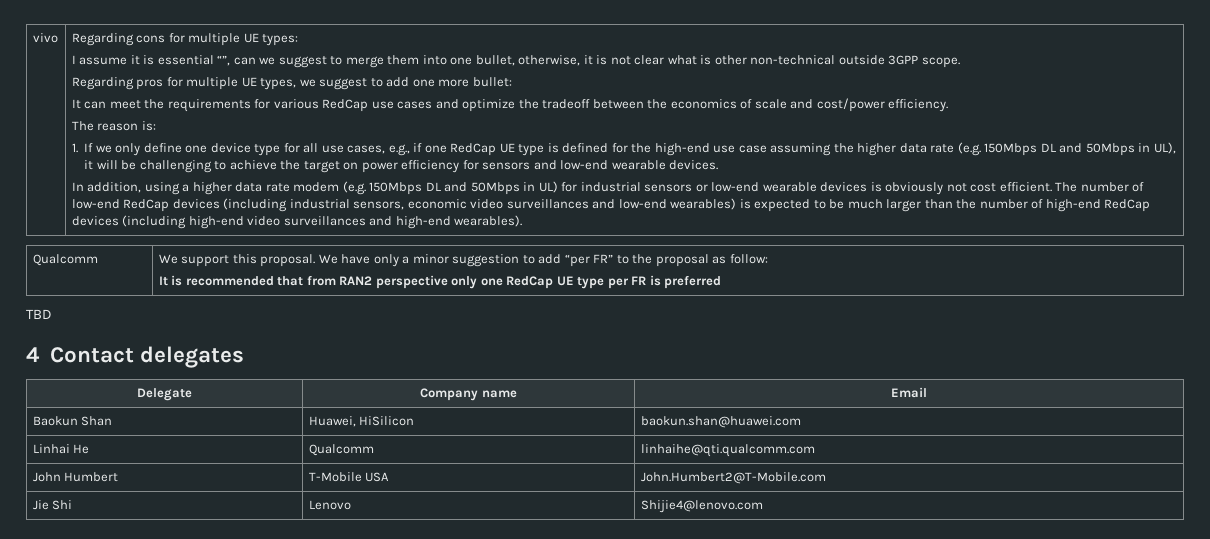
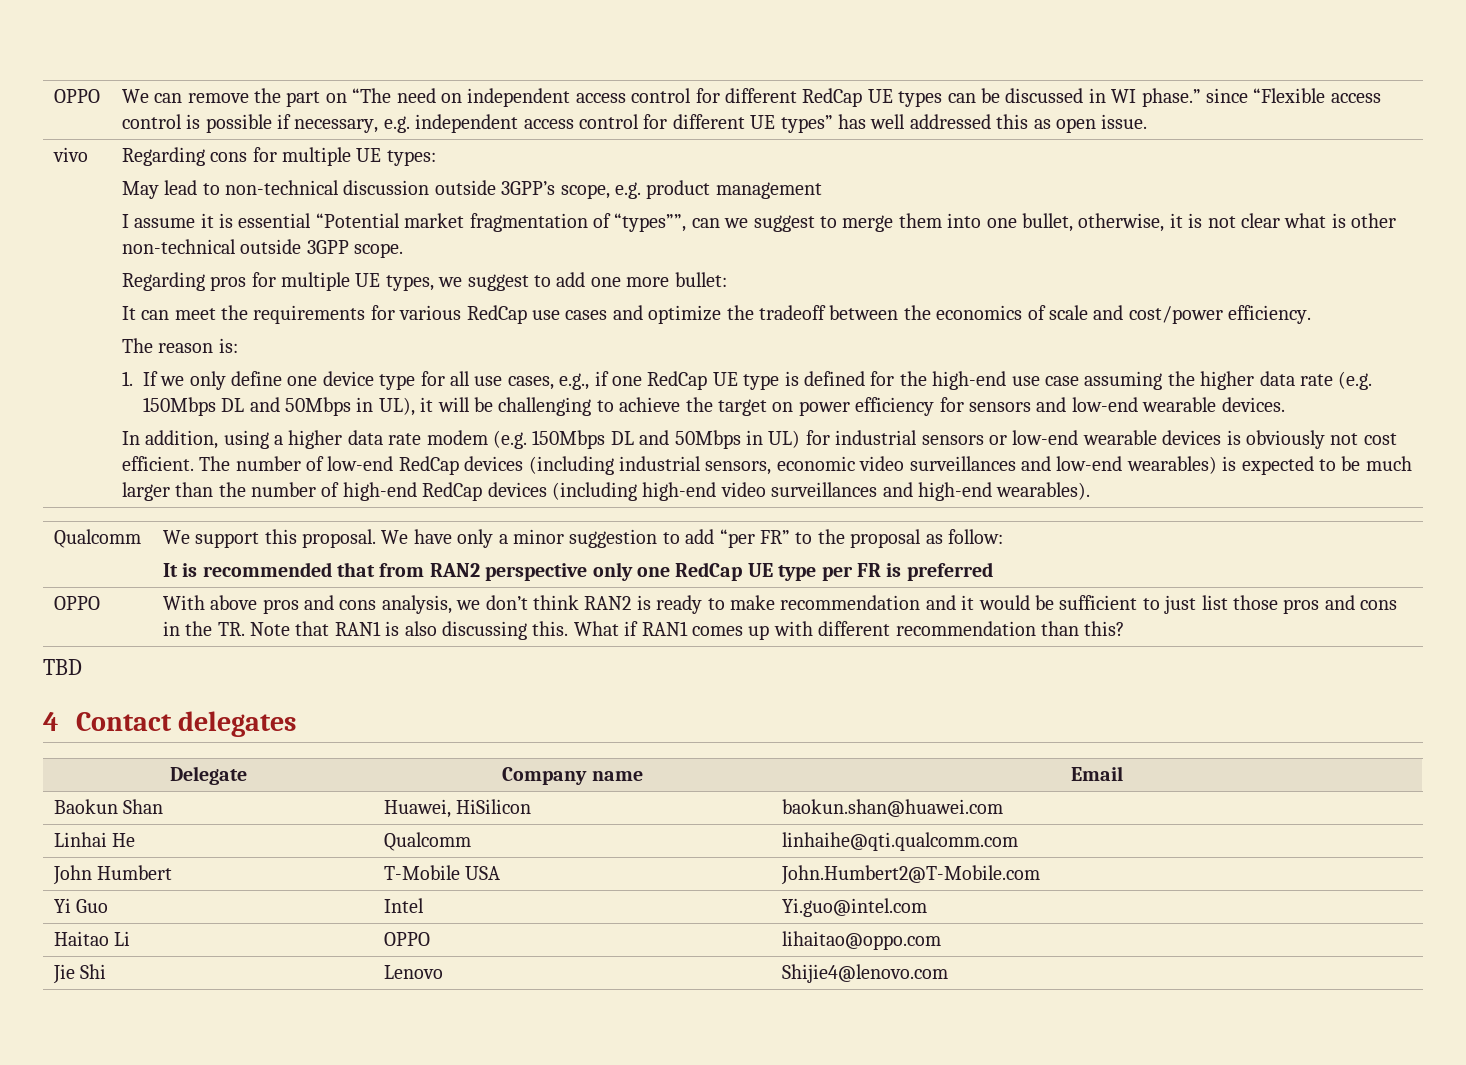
(32, 38) none -> [53,89,100,103] [121,88,1381,107] [121,114,1148,133] OPPO | We can remove the part on “The need on independent access control for different RedCap UE types can be discussed in WI phase.” since “Flexible access control is possible if necessary, e.g. independent access control for different UE types” has well addressed this as open issue. //
(299, 40) none -> [121,180,822,199] // May lead to non-technical discussion outside 3GPP’s scope, e.g. product management
[217,55,231,66] “”, -> [315,213,687,232] “Potential market fragmentation of “types””,
(722, 282) none -> [53,596,100,610] [162,595,1398,614] [162,621,1125,640] // OPPO | With above pros and cons analysis, we don’t think RAN2 is ready to make recommendation and it would be sufficient to just list those pros and cons in the TR. Note that RAN1 is also discussing this. What if RAN1 comes up with different recommendation than this?
(826, 478) none -> [53,898,109,913] [383,898,424,913] [781,898,927,917] [53,931,131,946] [383,932,430,946] [781,931,941,950] // Yi Guo | Intel | Yi.guo@intel.com // Haitao Li | OPPO | lihaitao@oppo.com

